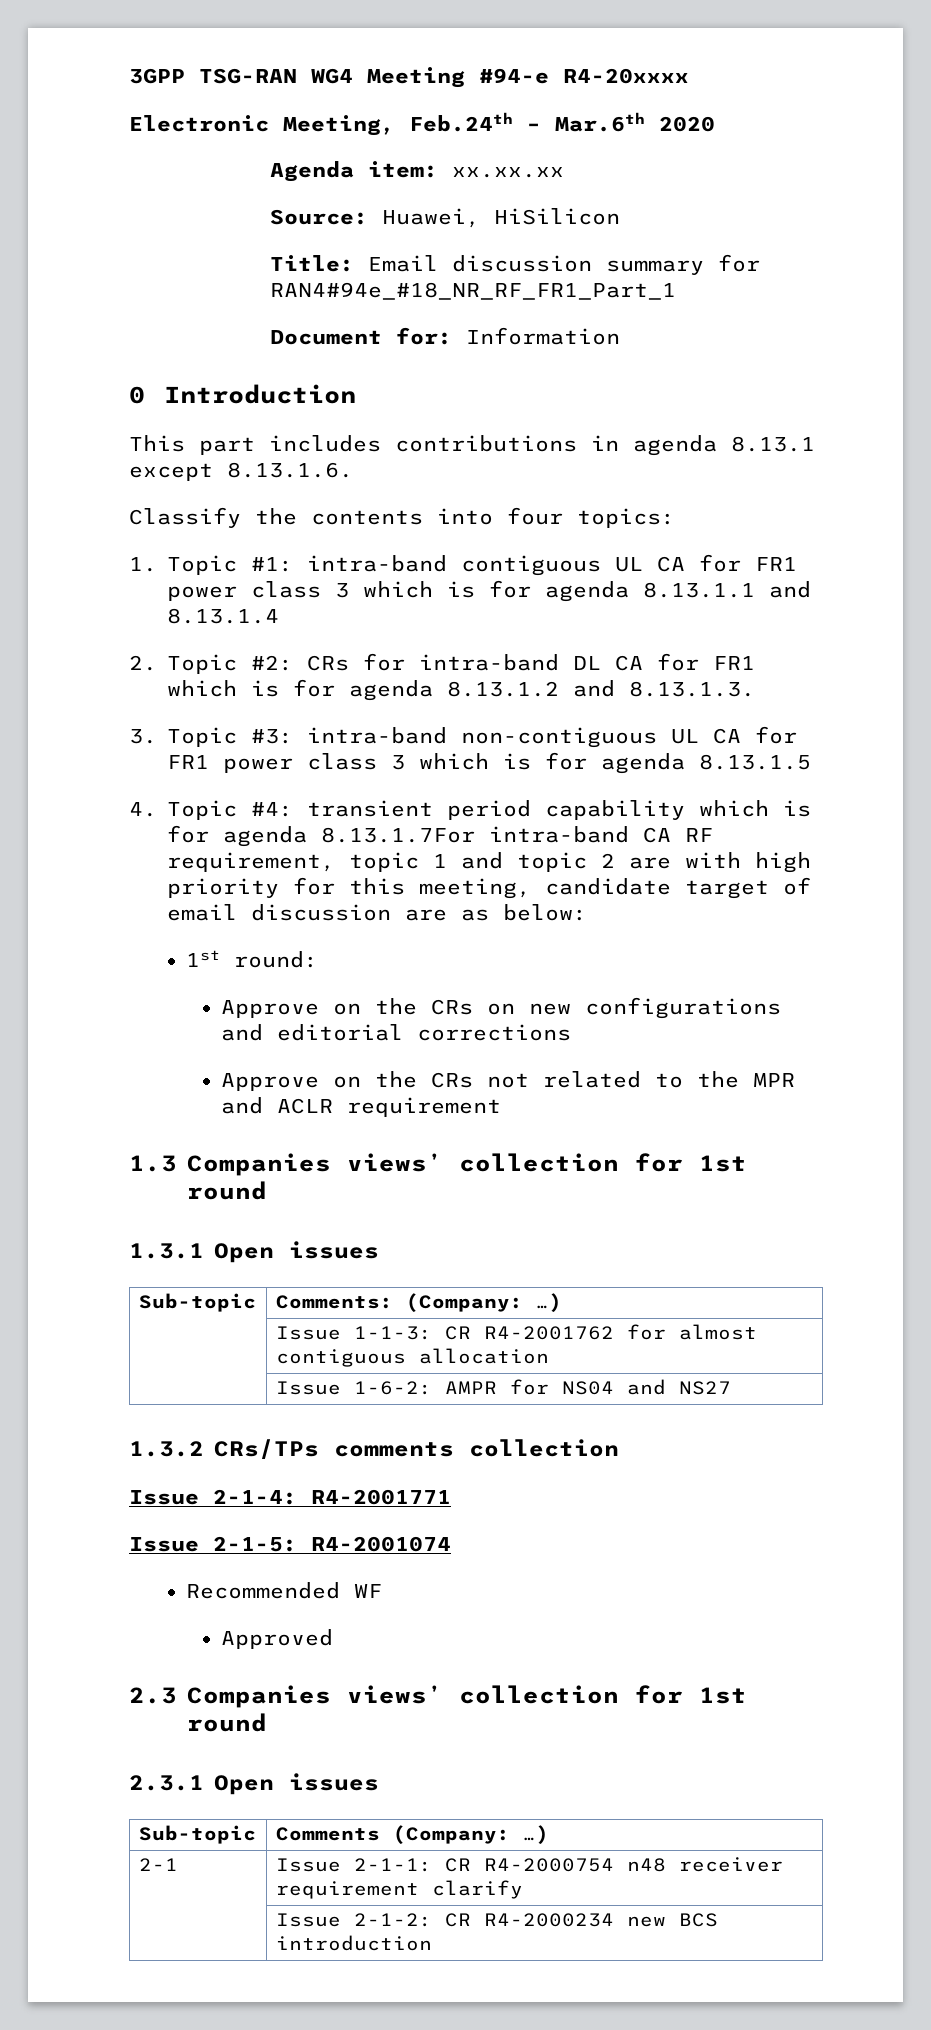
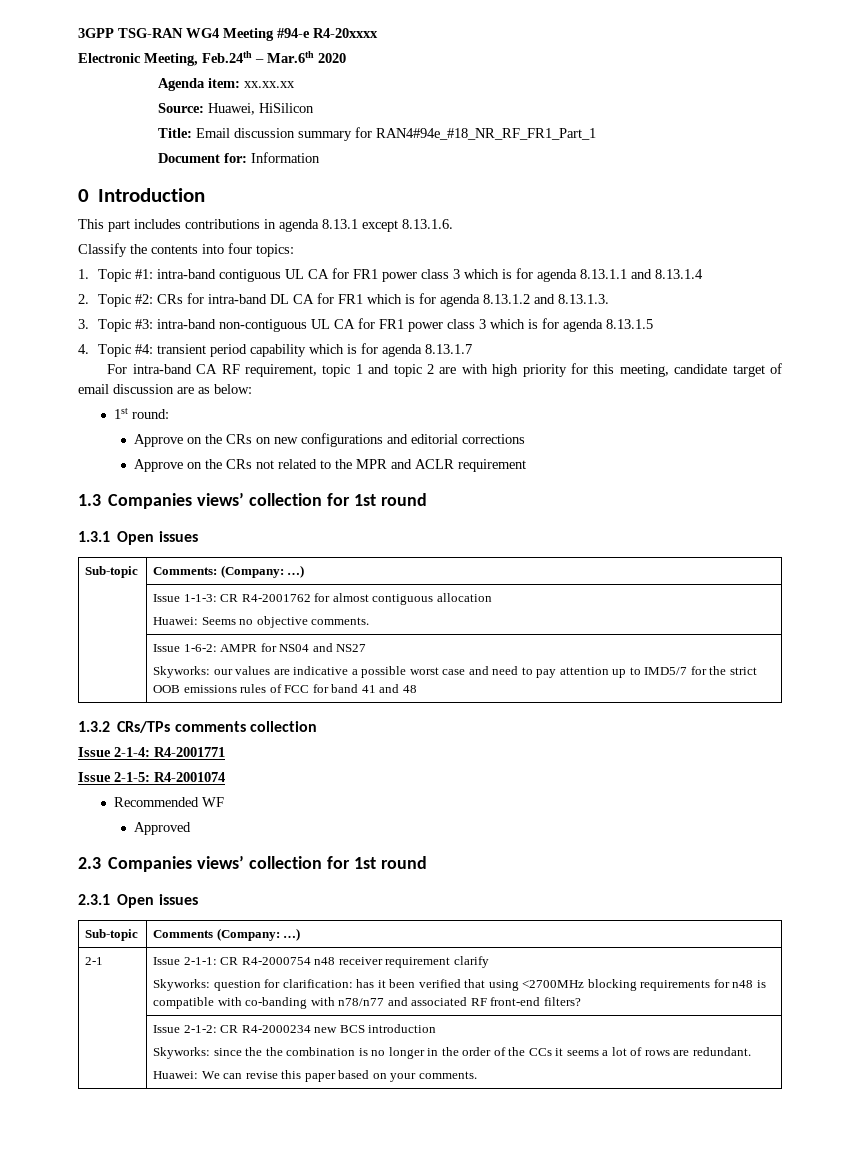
[321,827,475,843] 8.13.1.7For -> [424,344,472,354] [107,364,128,374] 8.13.1.7 // For
(549, 1356) none -> [153,616,370,628] // Huawei: Seems no objective comments.
(731, 1388) none -> [153,666,757,678] [153,684,417,693] // Skyworks: our values are indicative a possible worst case and need to pay attention up to IMD5/7 for the strict OOB emissions rules of FCC for band 41 and 48
(523, 1889) none -> [153,979,766,991] [153,997,581,1009] // Skyworks: question for clarification: has it been verified that using <2700MHz blocking requirements for n48 is compatible with co-banding with n78/n77 and associated RF front-end filters?
(432, 1943) none -> [153,1047,751,1059] [153,1070,477,1082] // Skyworks: since the the combination is no longer in the order of the CCs it seems a lot of rows are redundant. // Huawei: We can revise this paper based on your comments.

